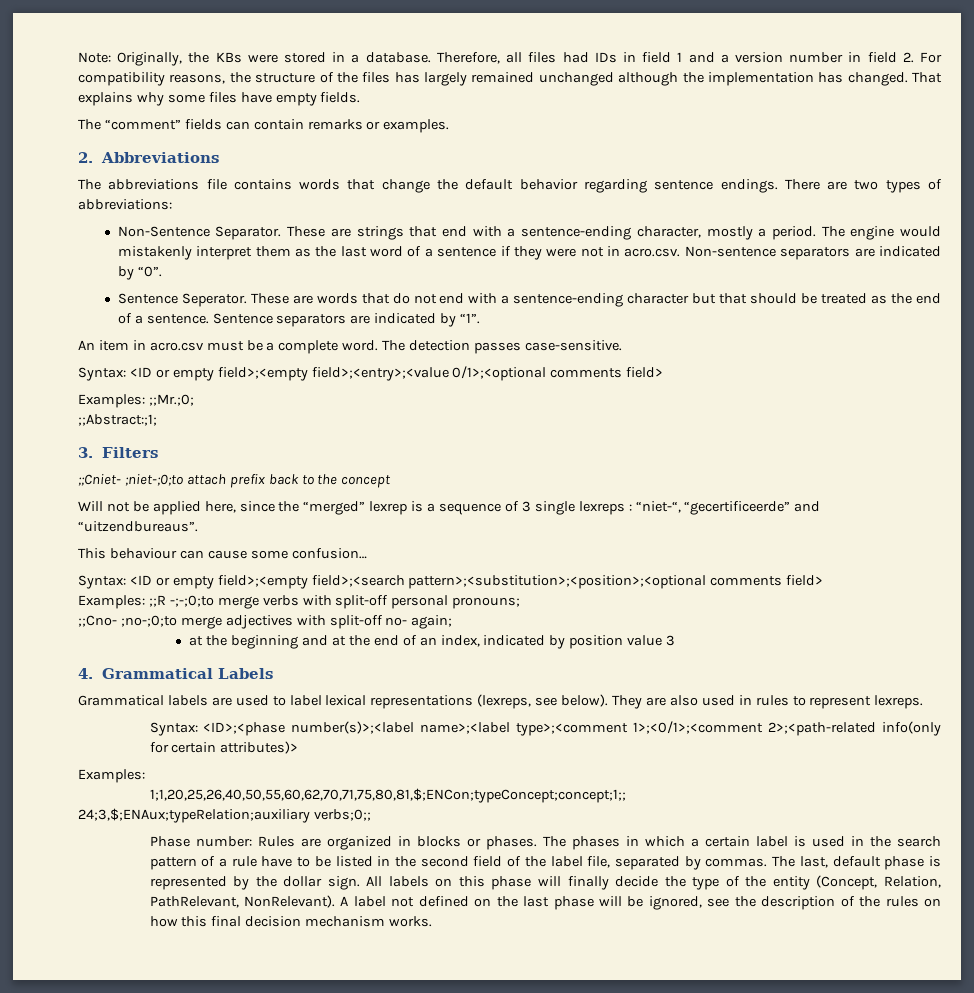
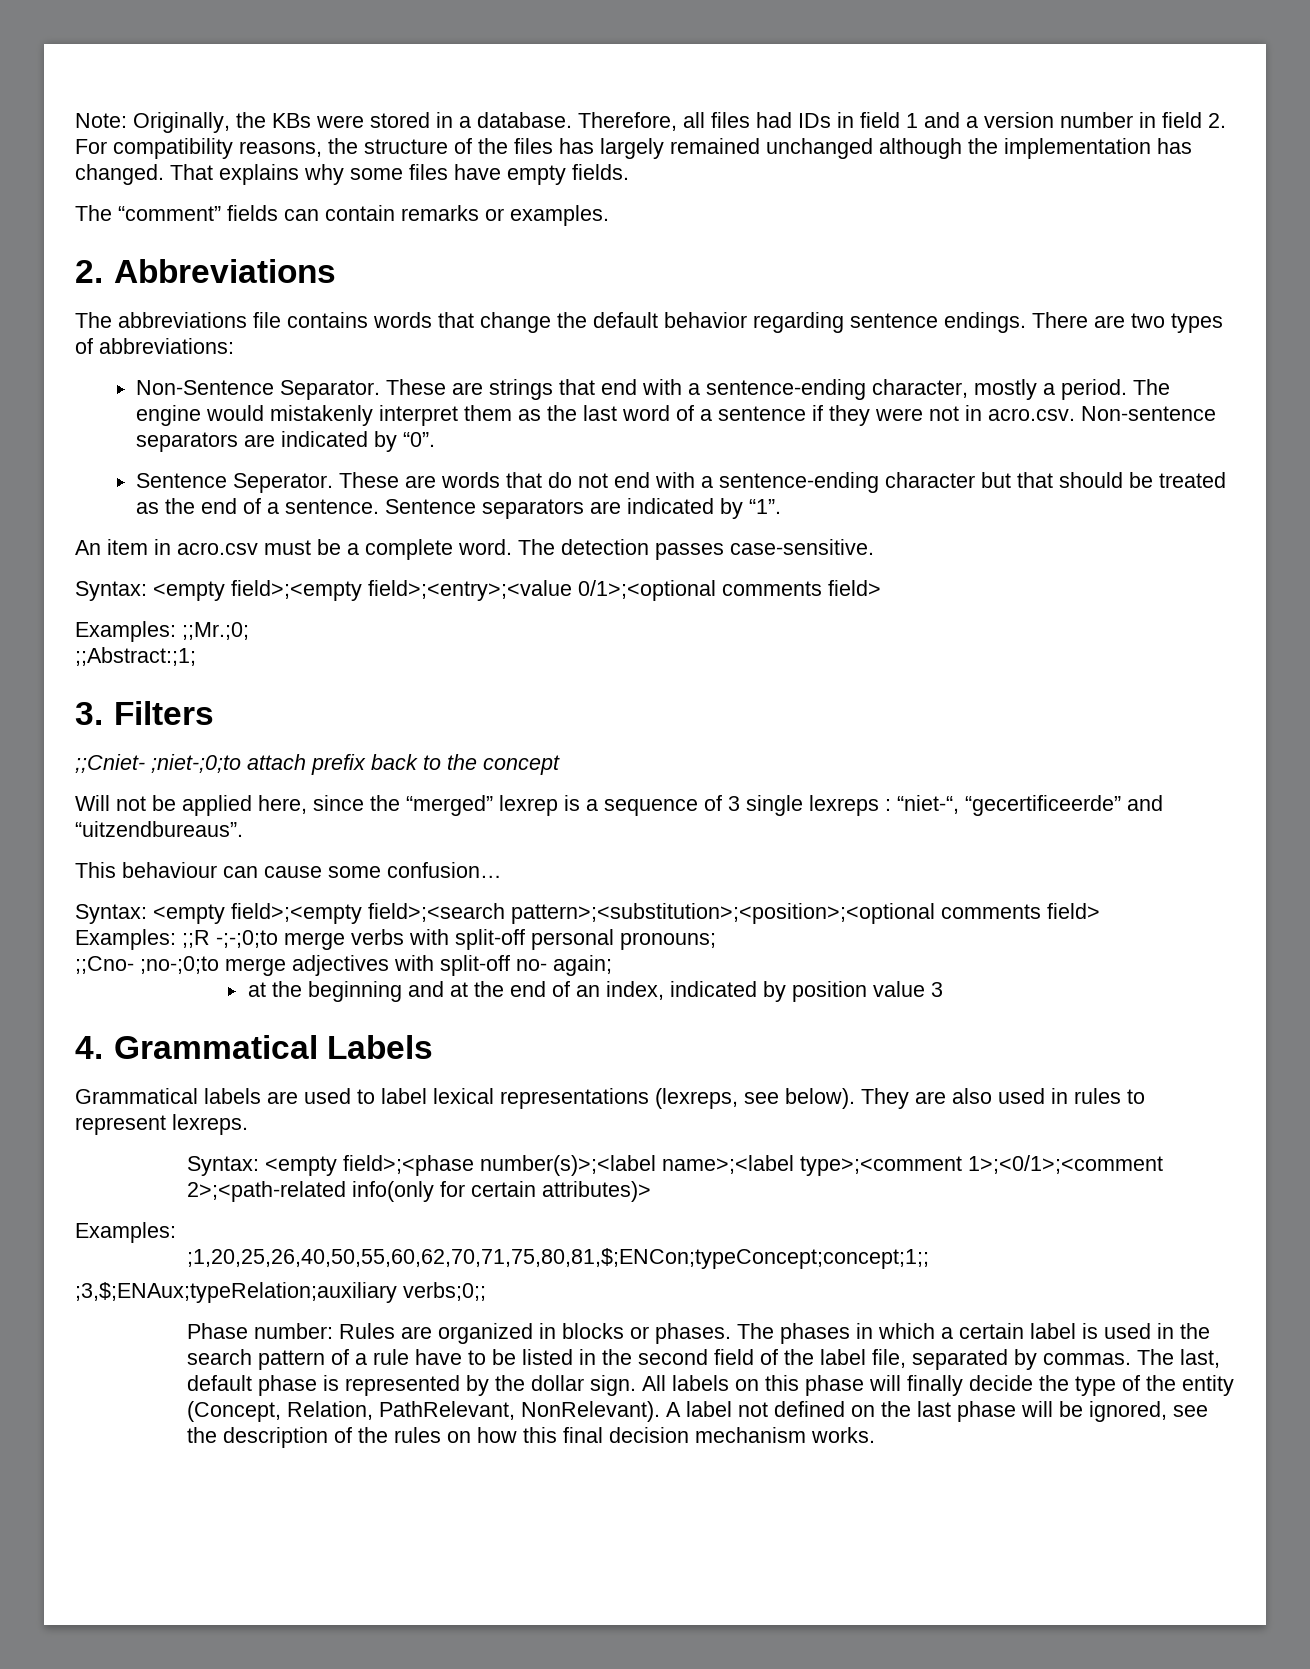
[129,367,214,381] <ID or empty -> [153,581,225,601] <empty
[129,575,214,589] <ID or empty -> [153,904,225,924] <empty
[203,722,286,736] <ID>;<phase -> [264,1155,474,1176] <empty field>;<phase
[149,788,626,803] [78,808,310,823] 1;1,20,25,26,40,50,55,60,62,70,71,75,80,81,$;ENCon;typeConcept;concept;1;; // 24;3,$;ENAux;typeRelation;auxiliary -> [186,1248,929,1269] [75,1282,397,1303] ;1,20,25,26,40,50,55,60,62,70,71,75,80,81,$;ENCon;typeConcept;concept;1;; // ;3,$;ENAux;typeRelation;auxiliary

